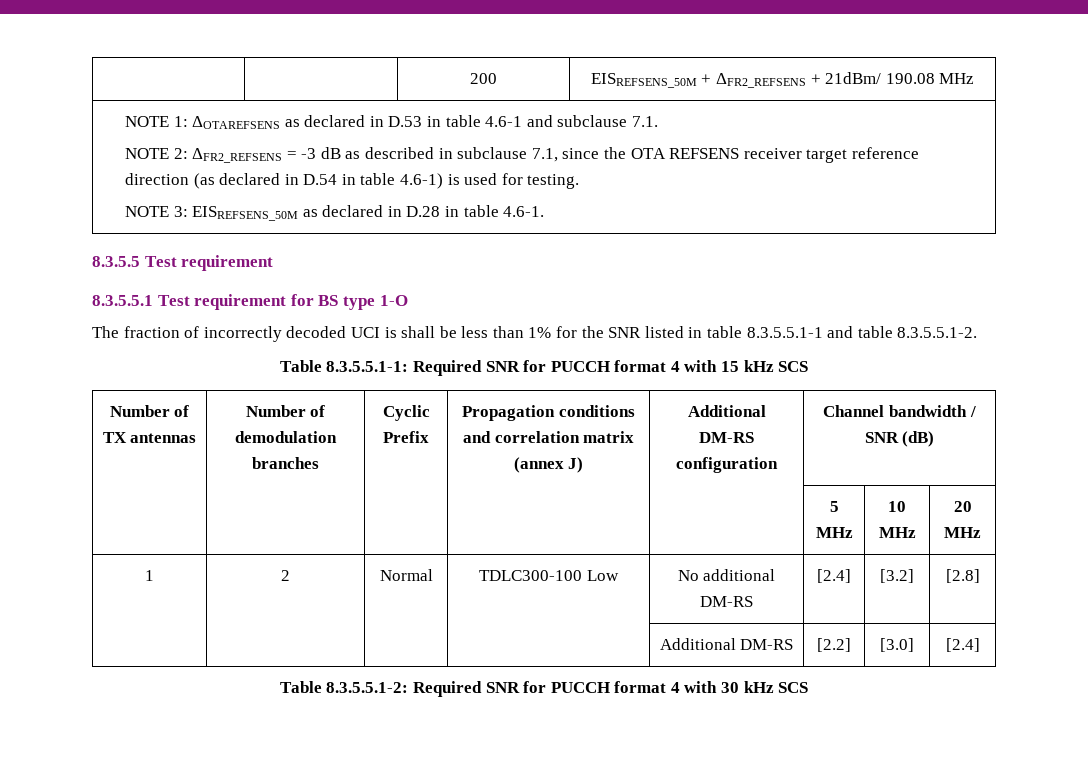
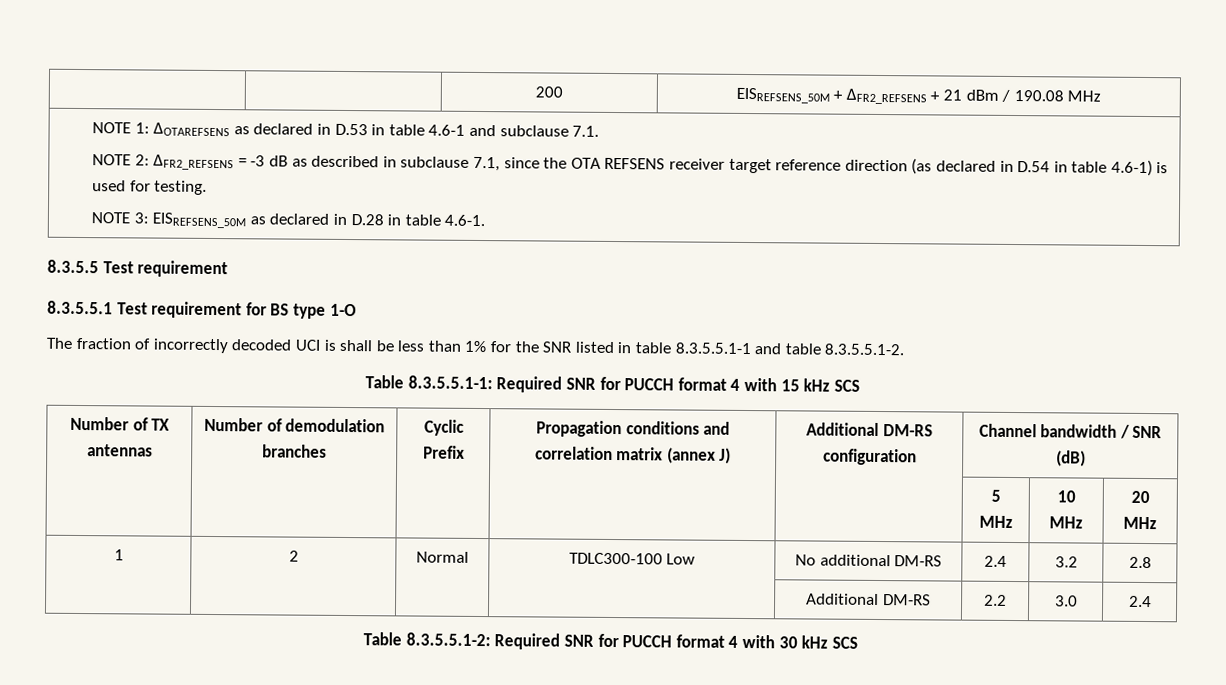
[825,72,882,84] 21dBm/ -> [942,89,1011,102] 21 dBm /
[817,569,851,583] [880,569,914,583] [945,569,980,583] [2.4] | [3.2] | [2.8] -> [984,555,1007,567] [1054,556,1078,568] [1128,556,1152,569] 2.4 | 3.2 | 2.8
[817,638,851,652] [880,638,914,652] [945,638,980,652] [2.2] | [3.0] | [2.4] -> [984,594,1007,606] [1054,595,1078,607] [1128,595,1152,608] 2.2 | 3.0 | 2.4

